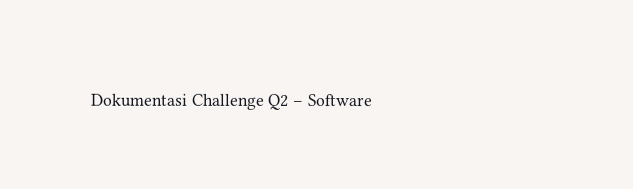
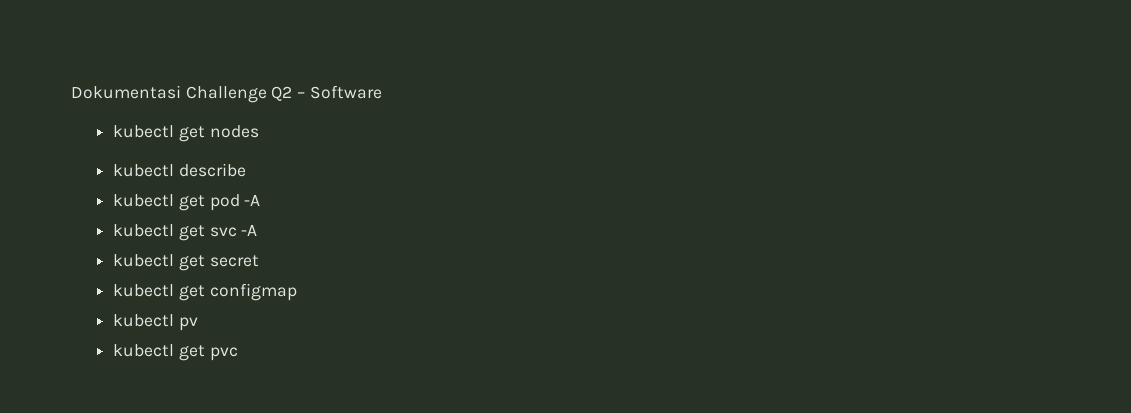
(373, 100) none -> [113,125,259,142] [113,163,246,177] [113,194,261,211] [113,224,258,241] [113,254,259,271] [113,283,297,301] [113,314,198,331] [113,344,238,361] // kubectl get nodes // kubectl describe // kubectl get pod -A // kubectl get svc -A // kubectl get secret // kubectl get configmap // kubectl pv // kubectl get pvc

